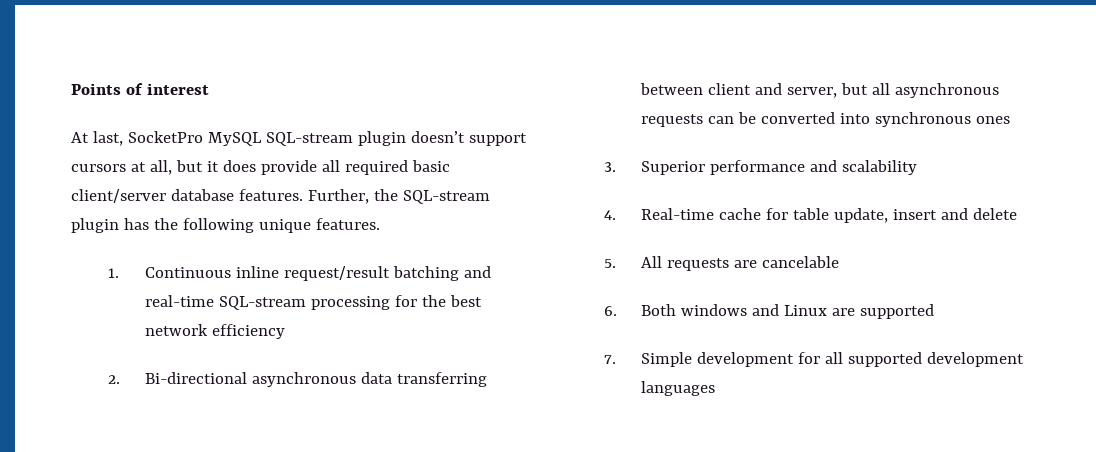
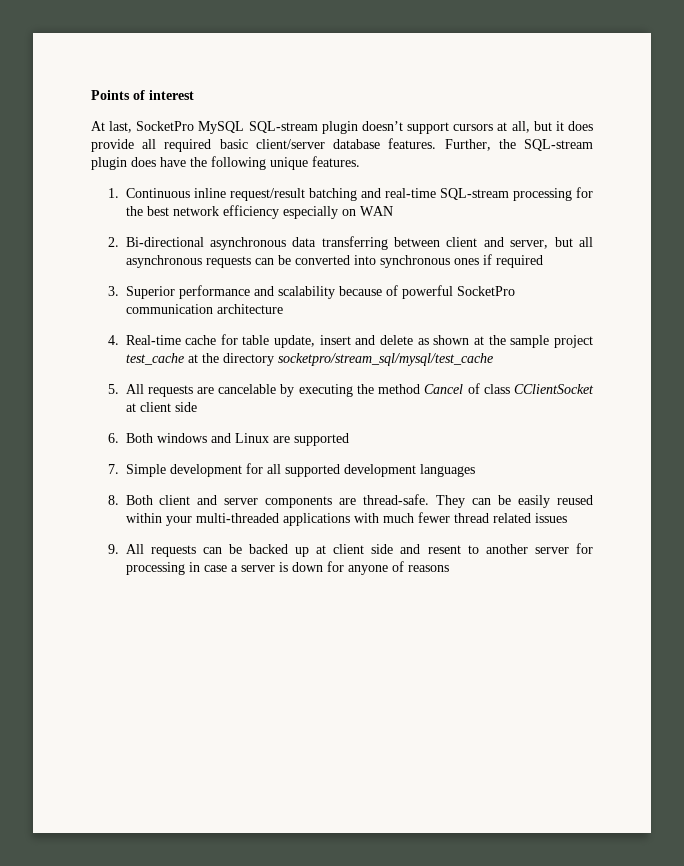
[123,218,149,230] has -> [131,157,186,167] does have
(285, 331) none -> [282,206,393,219] especially on WAN
(1010, 120) none -> [482,254,543,268] if required
(917, 167) none -> [338,285,515,299] [125,304,283,314] because of powerful SocketPro communication architecture
(1017, 214) none -> [417,335,593,348] [125,353,493,366] as shown at the sample project test_cache at the directory socketpro/stream_sql/mysql/test_cache
(839, 262) none -> [280,383,594,397] [125,402,197,412] by executing the method Cancel of class CClientSocket at client side
(715, 388) none -> [107,494,593,508] [125,512,567,526] [107,543,593,557] [125,561,449,575] // 8. Both client and server components are thread-safe. They can be easily reused within your multi-threaded applications with much fewer thread related issues // 9. All requests can be backed up at client side and resent to another server for processing in case a server is down for anyone of reasons

